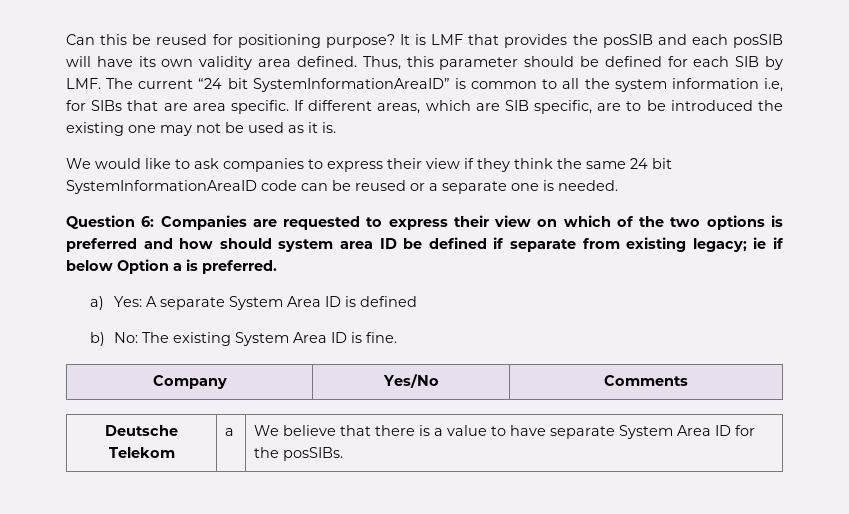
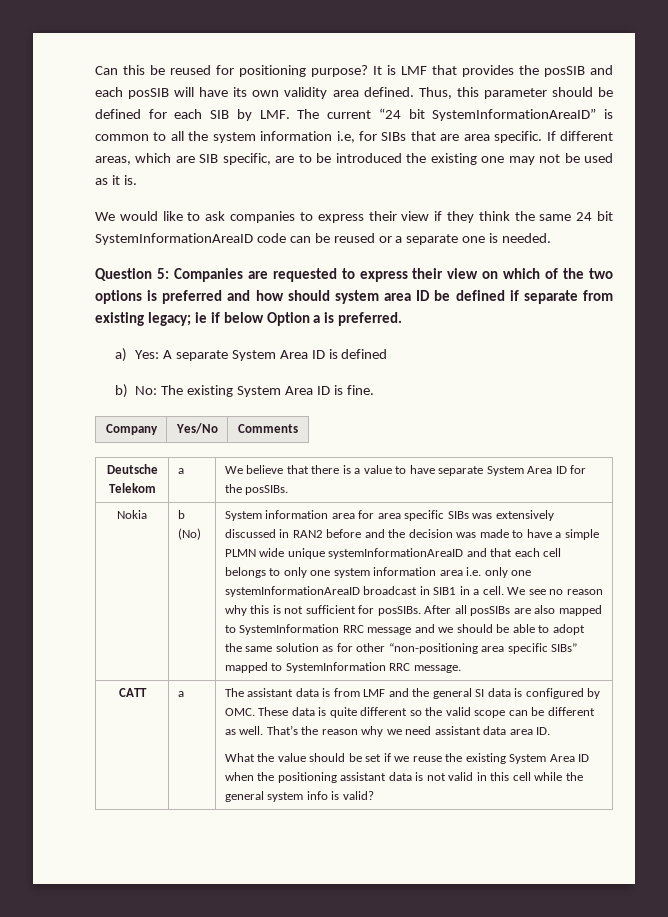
[141,216,155,227] 6: -> [156,268,169,279] 5:
(344, 454) none -> [117,510,147,519] [177,510,185,519] [177,528,201,540] [224,510,554,521] [224,529,599,540] [224,548,562,559] [224,567,532,578] [224,586,603,597] [224,605,602,616] [224,624,585,635] [224,643,578,654] [224,662,461,673] [118,688,147,697] [177,691,184,697] [224,688,601,699] [224,707,595,718] [224,725,551,737] [224,753,590,764] [224,772,583,783] [224,791,374,802] // Nokia | b (No) | System information area for area specific SIBs was extensively discussed in RAN2 before and the decision was made to have a simple PLMN wide unique systemInformationAreaID and that each cell belongs to only one system information area i.e. only one systemInformationAreaID broadcast in SIB1 in a cell. We see no reason why this is not sufficient for posSIBs. After all posSIBs are also mapped to SystemInformation RRC message and we should be able to adopt the same solution as for other “non-positioning area specific SIBs” mapped to SystemInformation RRC message. // CATT | a | The assistant data is from LMF and the general SI data is configured by OMC. These data is quite different so the valid scope can be different as well. That’s the reason why we need assistant data area ID. // What the value should be set if we reuse the existing System Area ID when the positioning assistant data is not valid in this cell while the general system info is valid?

